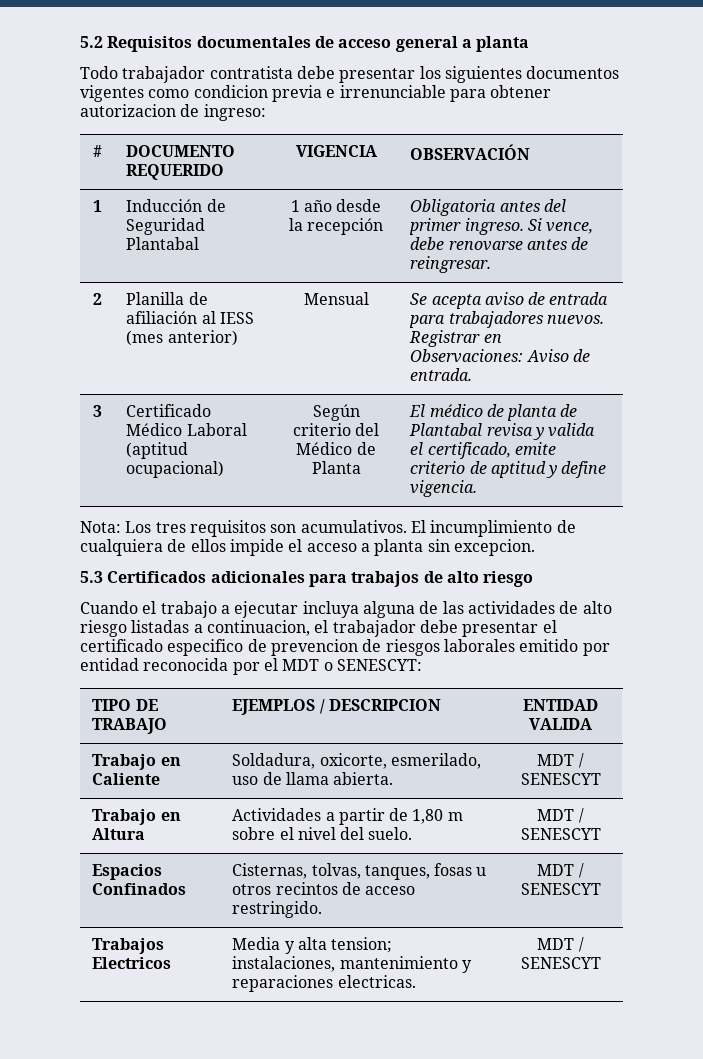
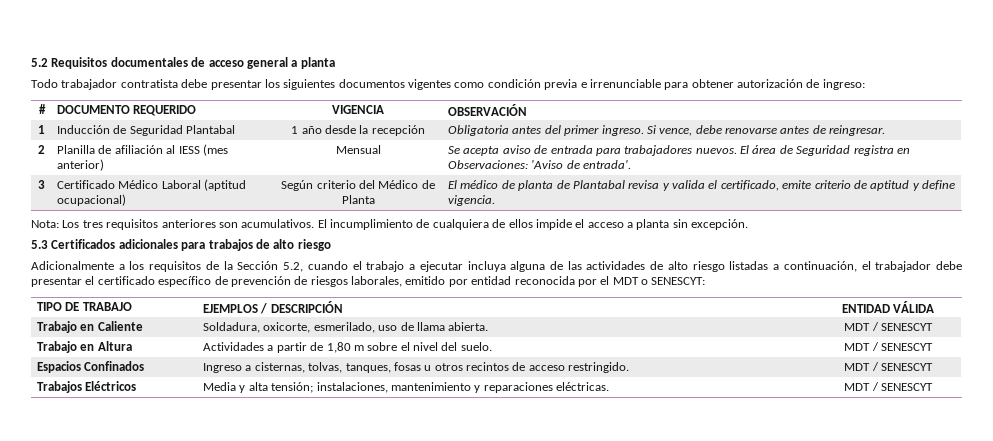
[193,85,268,98] condicion -> [487,79,541,88] condición
[80,104,176,117] autorizacion -> [737,79,803,88] autorización
[409,330,502,347] [410,349,590,363] [410,368,473,381] Registrar en Observaciones: Aviso de entrada. -> [740,145,910,156] [448,160,632,169] El área de Seguridad registra en Observaciones: 'Aviso de entrada'.
(266, 528) none -> [161,219,216,228] anteriores
[453,539,535,556] excepcion. -> [691,219,749,230] excepción.
[80,601,138,614] Cuando -> [31,261,348,272] Adicionalmente a los requisitos de la Sección 5.2, cuando
[206,620,310,636] continuacion, -> [783,261,857,272] continuación,
[167,639,358,656] especifico de prevencion -> [158,276,291,287] específico de prevención
[443,639,515,652] laborales -> [351,276,402,287] laborales,
[328,699,441,711] DESCRIPCION -> [270,301,343,313] DESCRIPCIÓN
[529,718,593,730] VALIDA -> [893,301,935,313] VÁLIDA
[232,863,308,879] Cisternas, -> [203,362,305,373] Ingreso a cisternas,
[92,957,172,969] Electricos -> [85,381,137,391] Eléctricos
[331,937,393,953] tension; -> [271,382,314,393] tensión;
[337,975,416,988] electricas. -> [556,382,610,391] eléctricas.

